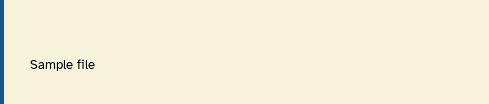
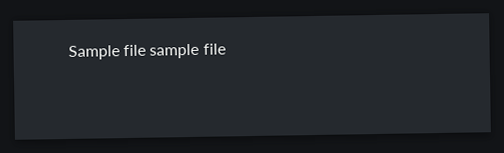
(95, 64) none -> [149,43,226,59] sample file

